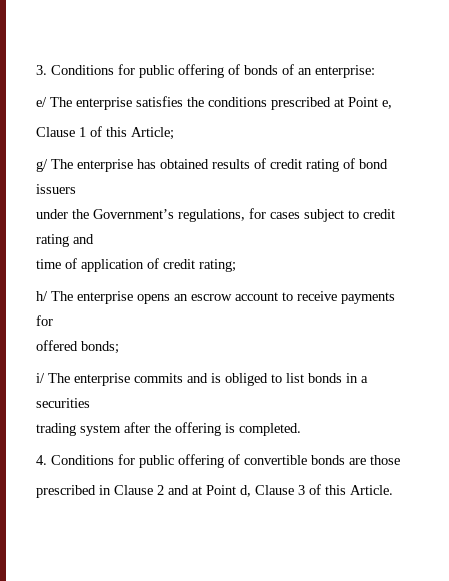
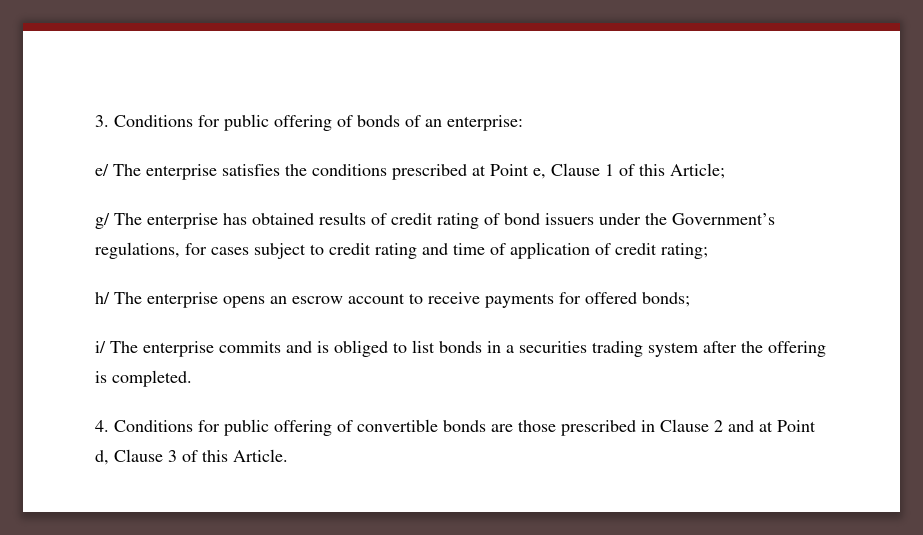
(392, 104) // -> (546, 173) none
(76, 189) // -> (594, 219) none
(94, 239) // -> (448, 249) none
(53, 320) // -> (581, 298) none
(90, 403) // -> (587, 347) none
(400, 460) // -> (556, 426) none

